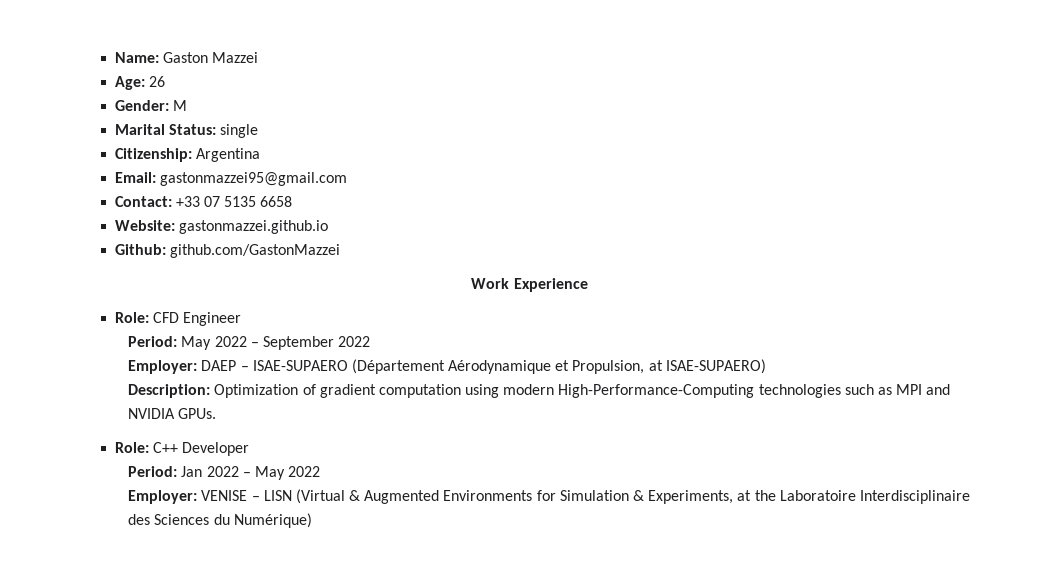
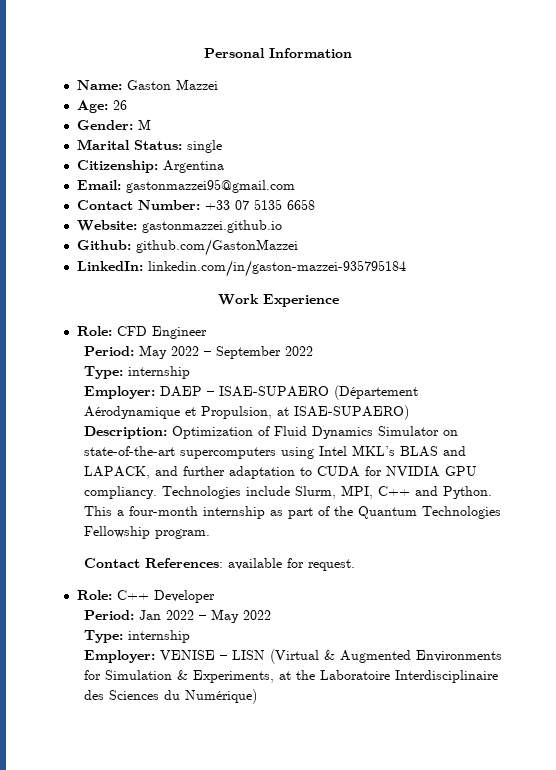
(114, 57) none -> [204,48,352,58] Personal Information //
[114,196,172,207] Contact: -> [76,200,200,210] Contact Number:
(340, 251) none -> [76,260,406,277] // LinkedIn: linkedin.com/in/gaston-mazzei-935795184
(371, 341) none -> [83,366,190,379] // Type: internship
[319,384,951,398] [128,408,217,419] gradient computation using modern High-Performance-Computing technologies such as MPI and NVIDIA GPUs. -> [273,426,458,439] [83,445,466,459] [83,466,477,479] [83,485,492,499] [83,506,501,519] [83,526,210,539] [83,558,355,571] Fluid Dynamics Simulator on state-of-the-art supercomputers using Intel MKL’s BLAS and LAPACK, and further adaptation to CUDA for NVIDIA GPU compliancy. Technologies include Slurm, MPI, C++ and Python. This a four-month internship as part of the Quantum Technologies Fellowship program. // Contact References: available for request.
(321, 471) none -> [83,630,190,643] // Type: internship

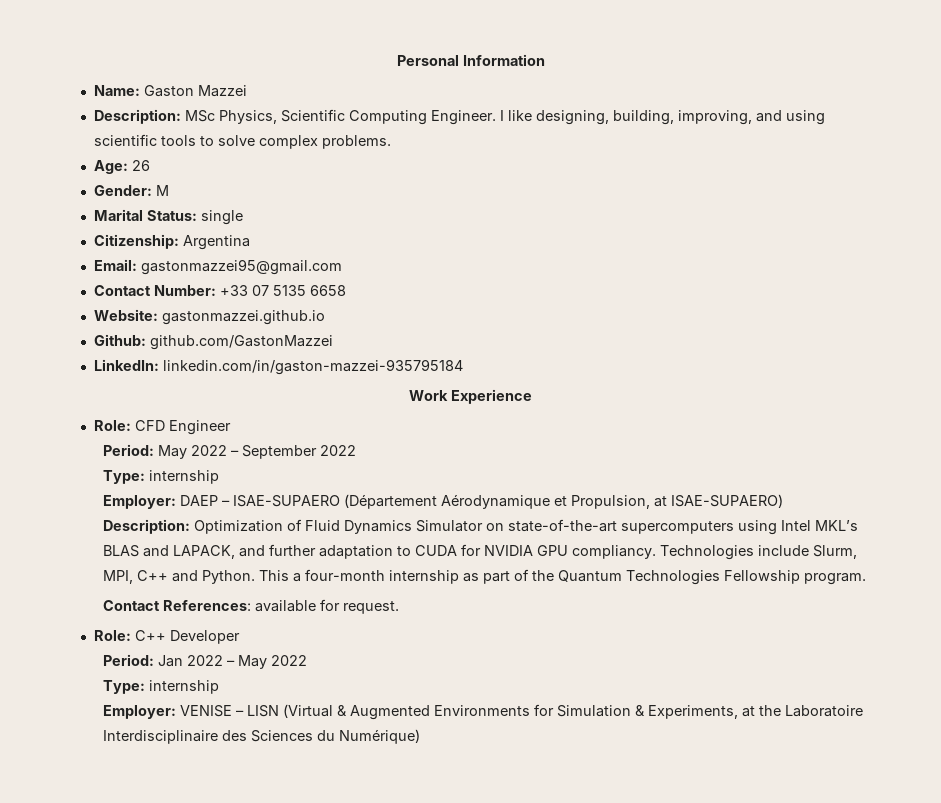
(218, 84) none -> [94,109,826,125] [94,134,392,149] // Description: MSc Physics, Scientific Computing Engineer. I like designing, building, improving, and using scientific tools to solve complex problems.

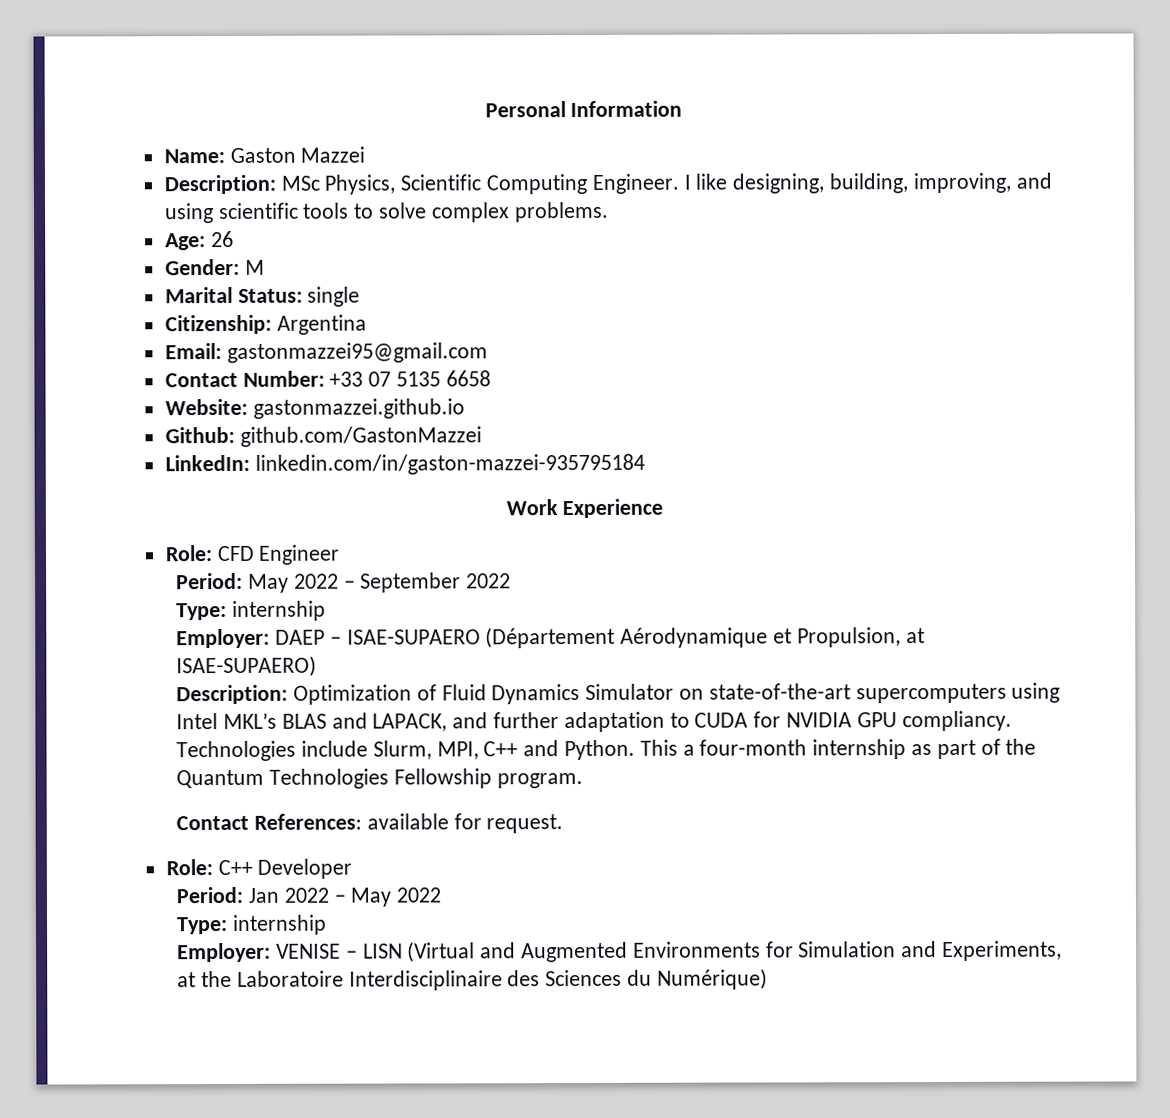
[336,705,347,716] & -> [480,942,517,959] and
[634,705,645,716] & -> [901,941,938,958] and

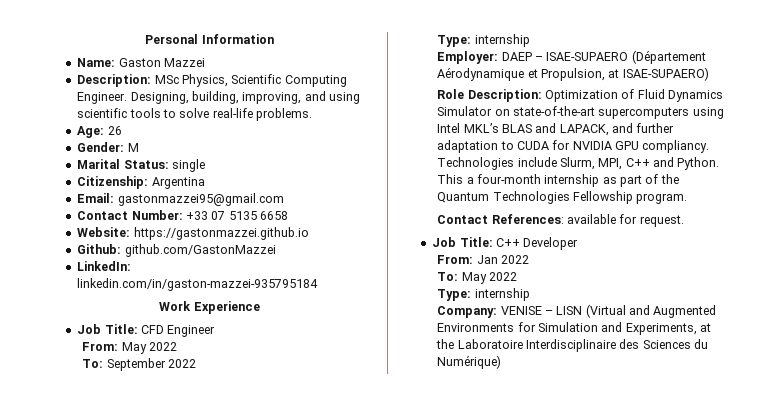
[683,173,825,194] I like designing, -> [130,92,189,104] Designing,
[431,202,510,223] complex -> [212,108,253,118] real-life
[252,398,465,419] gastonmazzei.github.io -> [133,227,309,240] https://gastonmazzei.github.io
[164,545,213,562] Role: -> [77,324,138,334] Job Title:
[176,572,356,593] Period: May 2022 – -> [82,342,177,354] [82,359,104,368] From: May 2022 // To:
(318, 666) none -> [437,89,465,99] Role
[165,859,213,876] Role: -> [432,237,493,247] Job Title:
[176,886,244,904] Period: -> [437,255,474,264] From:
[333,894,346,903] – -> [437,272,459,281] // To:
[177,942,272,963] Employer: -> [437,306,498,318] Company:

